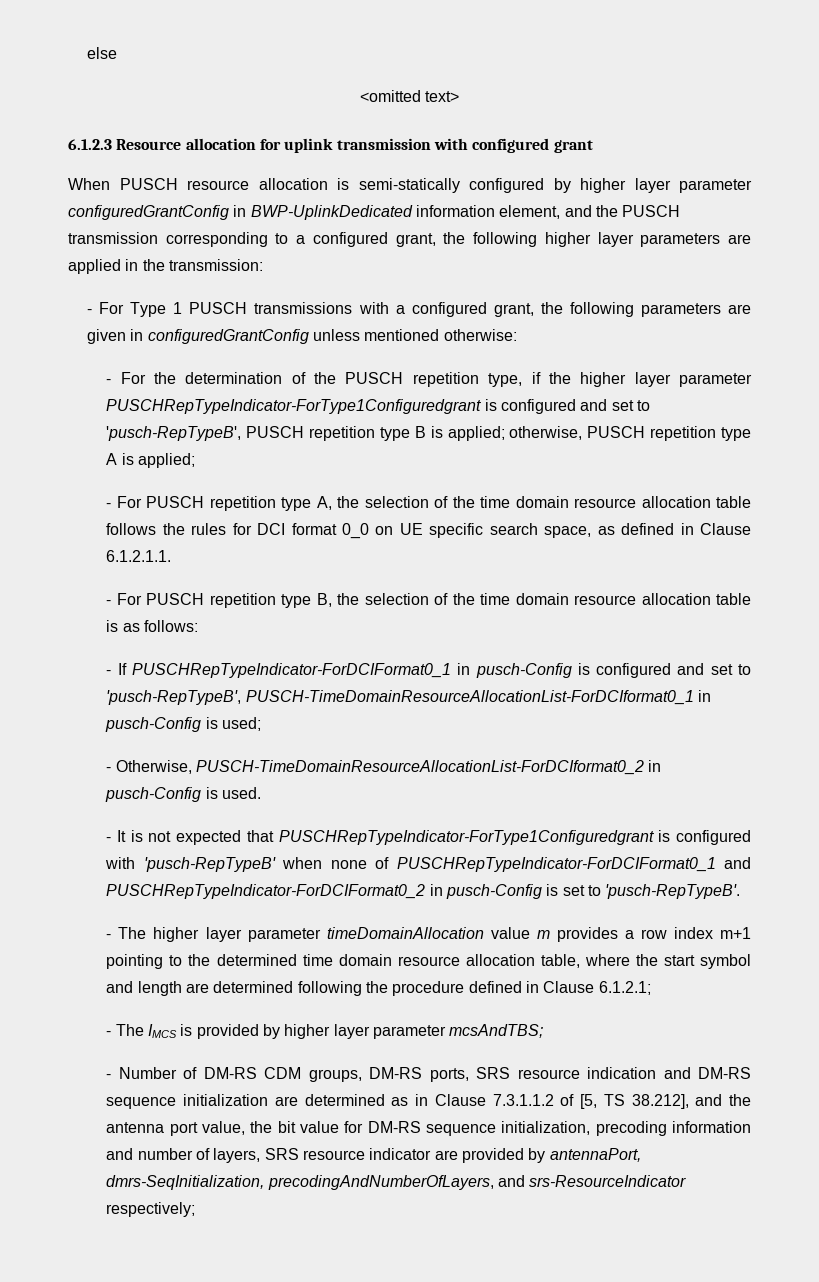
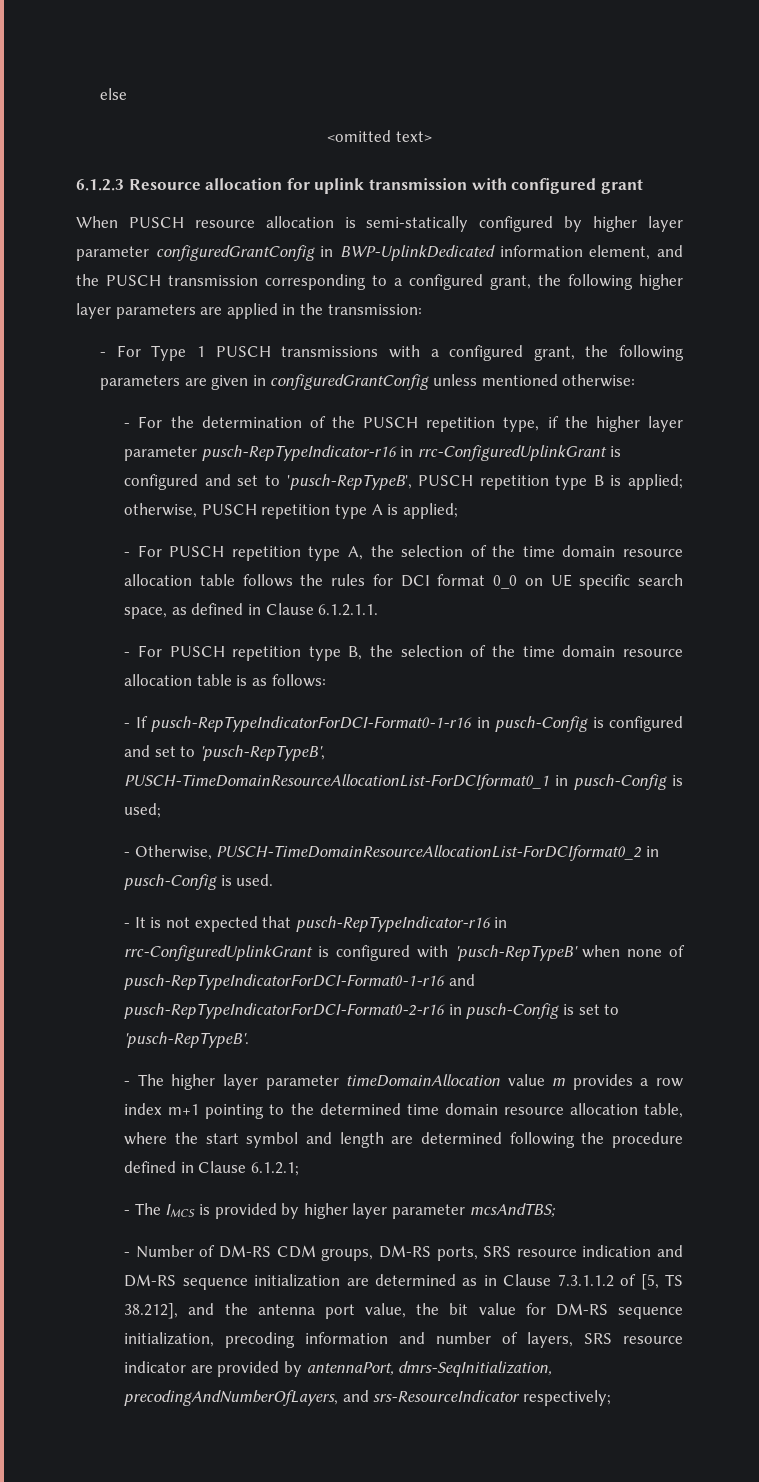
[106,399,482,414] PUSCHRepTypeIndicator-ForType1Configuredgrant -> [201,445,607,461] pusch-RepTypeIndicator-r16 in rrc-ConfiguredUplinkGrant
[131,663,451,678] PUSCHRepTypeIndicator-ForDCIFormat0_1 -> [151,716,473,732] pusch-RepTypeIndicatorForDCI-Format0-1-r16
[278,830,654,845] PUSCHRepTypeIndicator-ForType1Configuredgrant -> [295,916,508,932] [124,945,314,961] pusch-RepTypeIndicator-r16 in rrc-ConfiguredUplinkGrant
[396,857,752,872] [106,884,426,899] PUSCHRepTypeIndicator-ForDCIFormat0_1 and PUSCHRepTypeIndicator-ForDCIFormat0_2 -> [124,974,475,990] [124,1003,446,1019] pusch-RepTypeIndicatorForDCI-Format0-1-r16 and pusch-RepTypeIndicatorForDCI-Format0-2-r16

